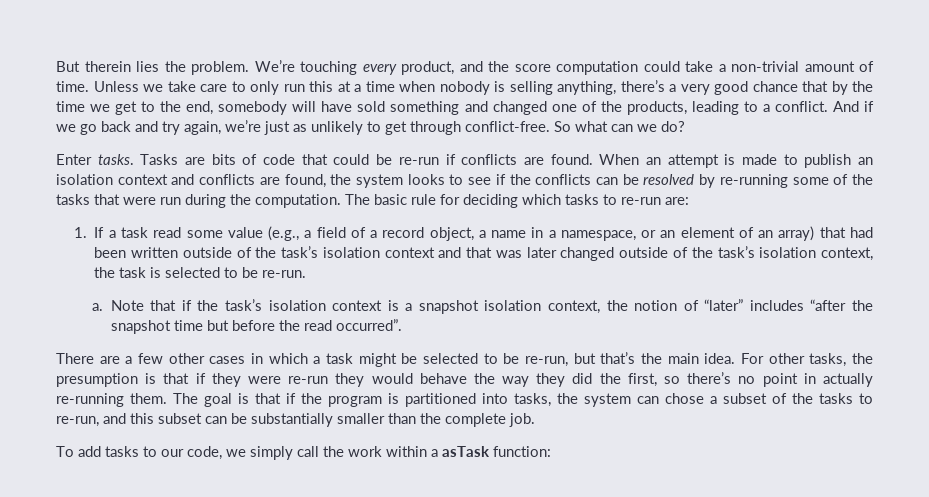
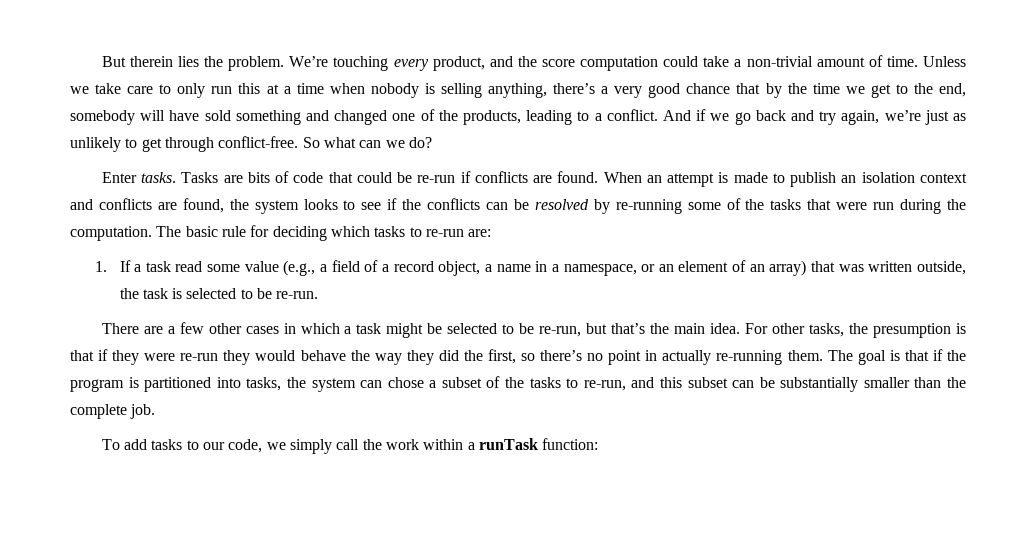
[849,227,873,238] [94,246,873,261] had been written outside of the task’s isolation context and that was later changed outside of the task’s isolation context, -> [838,261,966,275] was written outside,
[92,299,873,314] [110,319,402,334] // a. Note that if the task’s isolation context is a snapshot isolation context, the notion of “later” includes “after the snapshot time but before the read occurred”. -> (319, 295) none
[442,446,490,457] asTask -> [478,438,538,450] runTask

